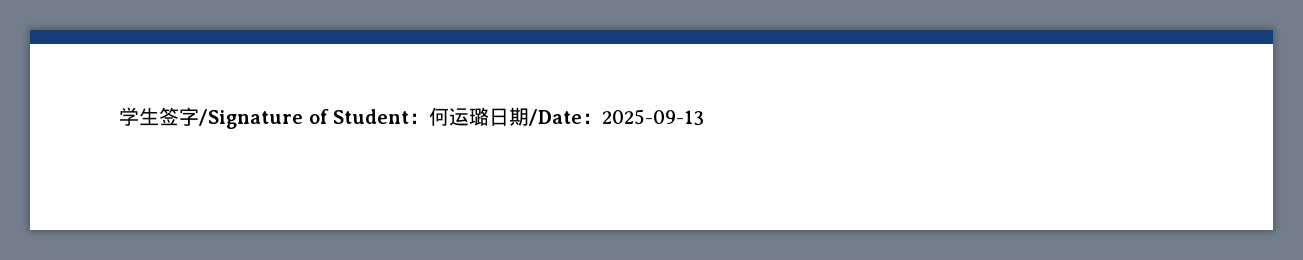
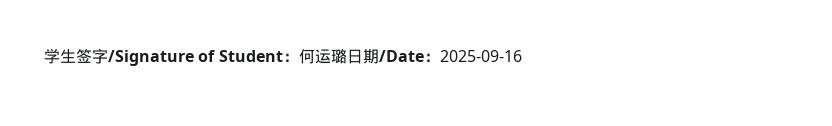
[601,109,704,126] 2025-09-13 -> [439,50,522,62] 2025-09-16

